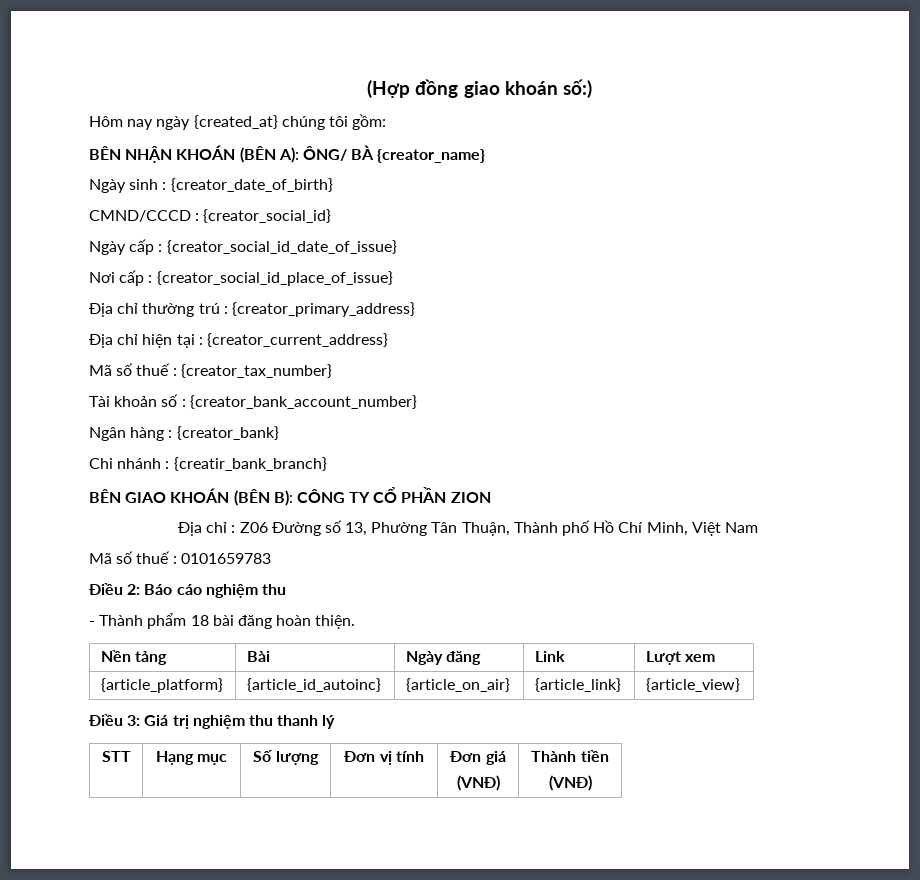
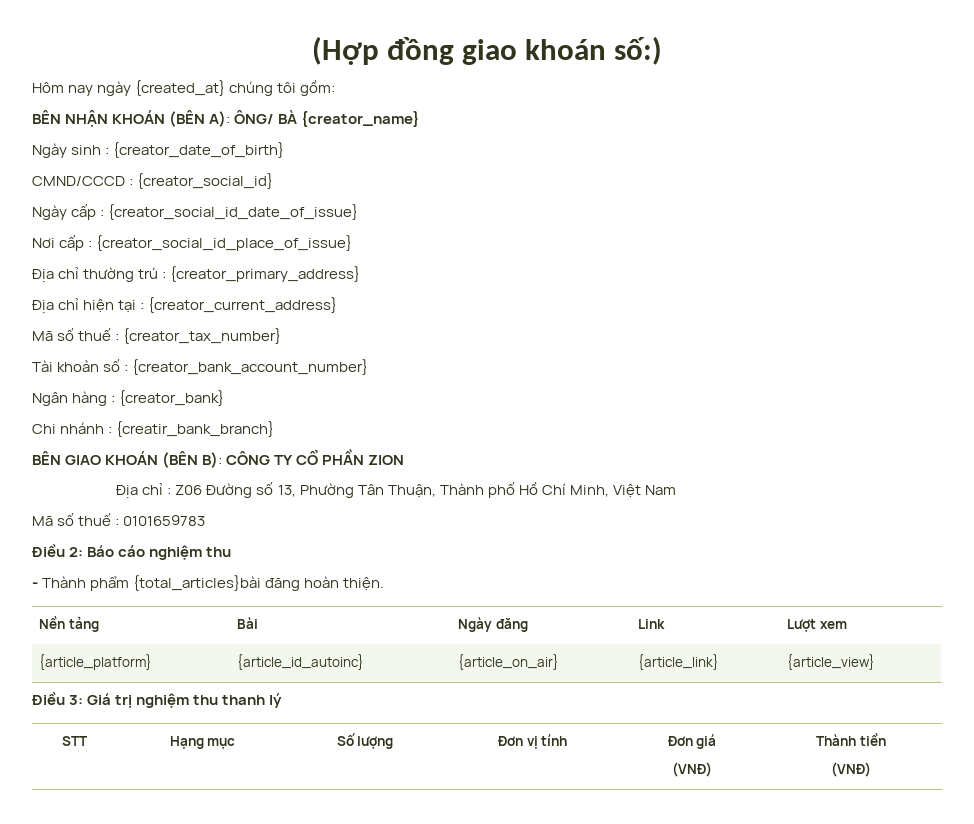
[190,615,234,626] 18 bài -> [133,575,262,591] {total_articles}bài

